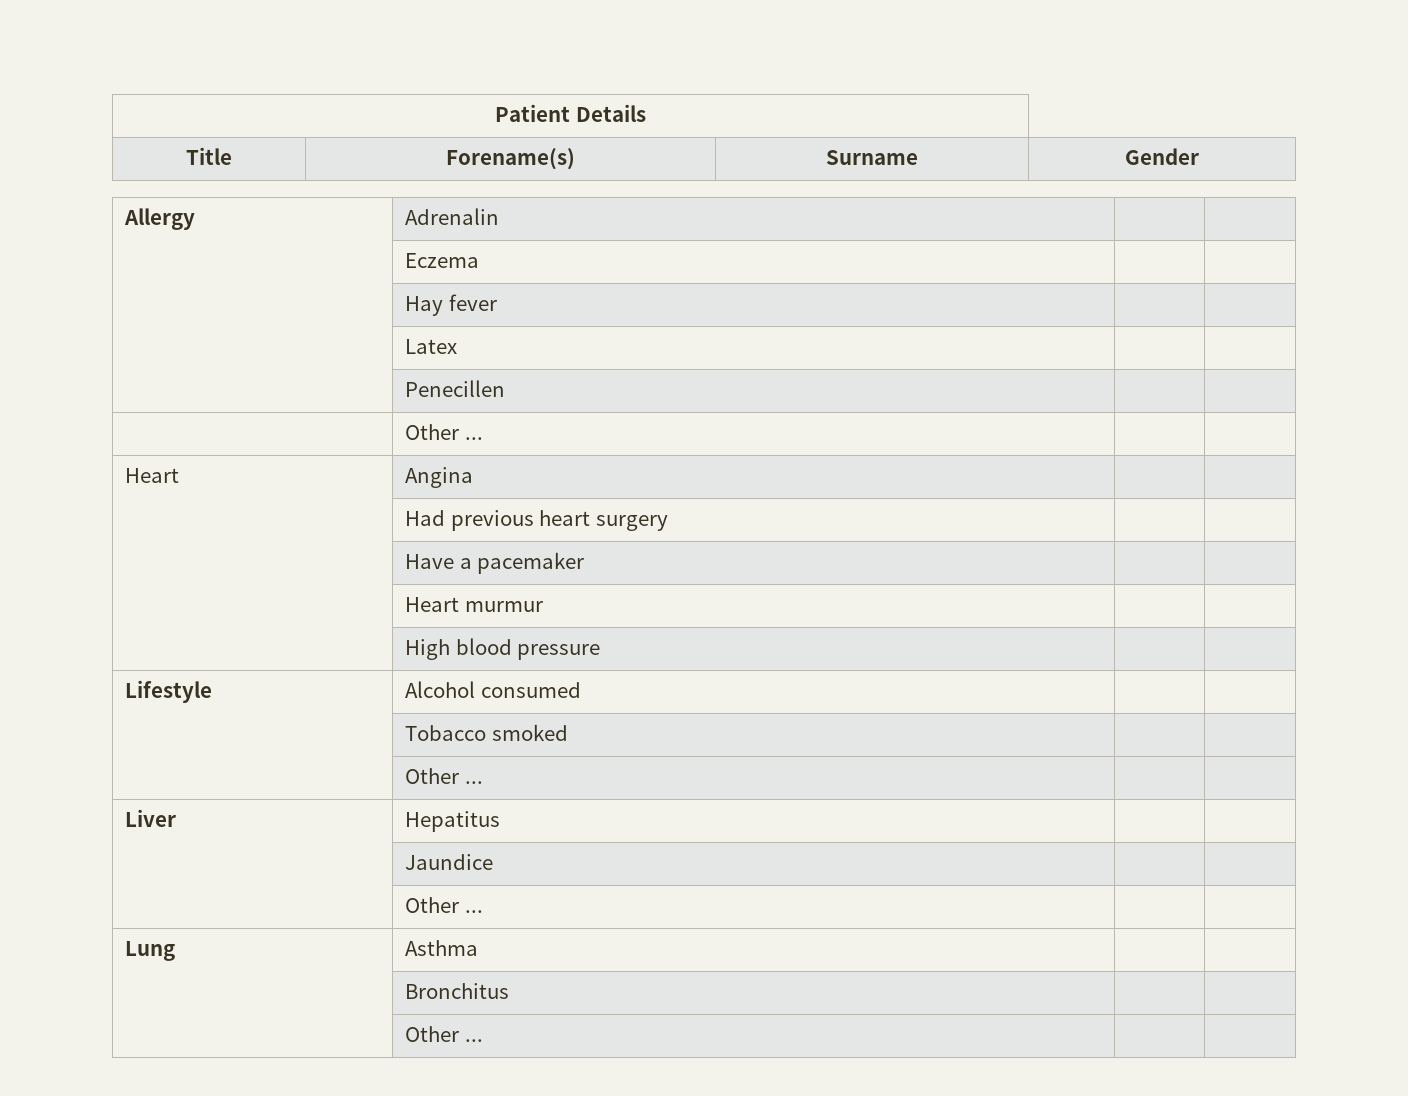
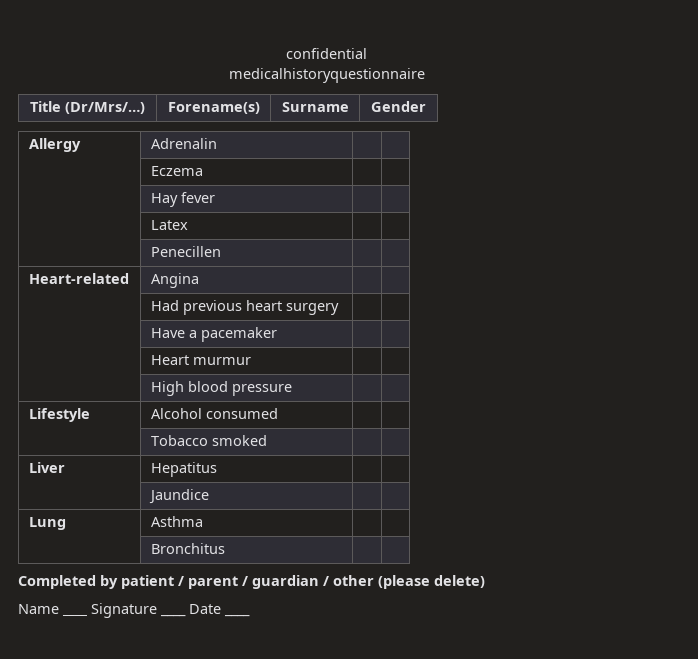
[495,104,646,122] Patient Details -> [286,48,367,59] [228,68,425,83] confidential // medicalhistoryquestionnaire
(232, 156) none -> [65,102,145,114] (Dr/Mrs/…)
[405,424,483,440] [125,468,180,483] | Other ... | | // Heart -> [28,273,129,284] Heart-related
[405,768,483,784] // | Other ... | | -> (267, 440) none
[405,897,483,913] // | Other ... | | -> (209, 496) none
[405,1026,483,1042] // | Other ... | | -> [18,575,485,589] [18,604,59,614] [62,603,186,618] [189,604,221,614] [224,614,250,617] // Completed by patient / parent / guardian / other (please delete) // Name ____ Signature ____ Date ____

